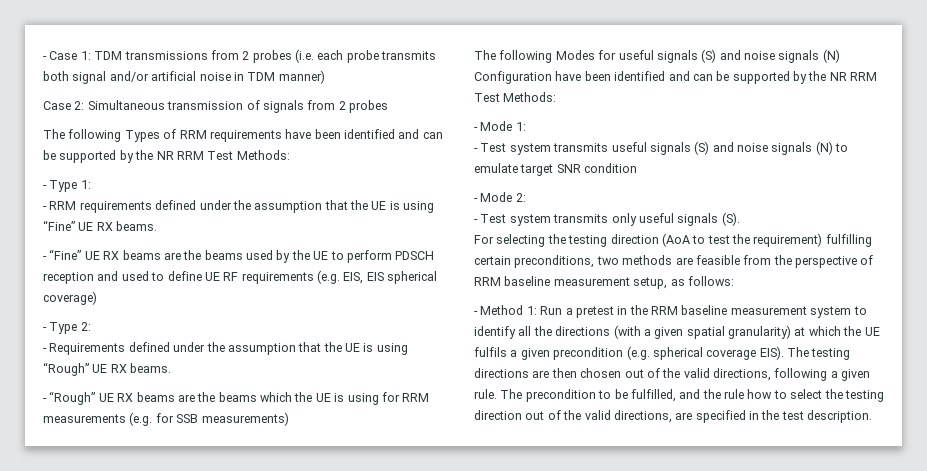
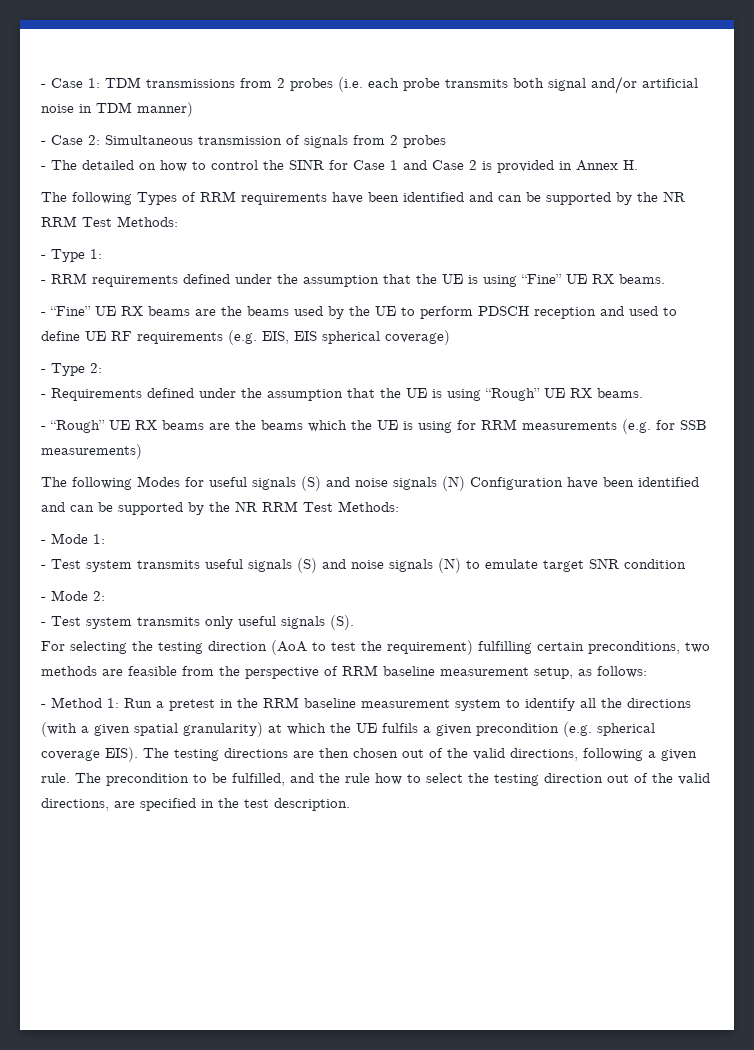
(325, 77) none -> [41,141,46,145] -
(388, 106) none -> [41,159,638,173] // - The detailed on how to control the SINR for Case 1 and Case 2 is provided in Annex H.

